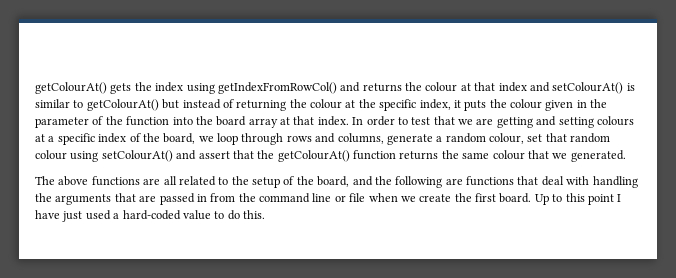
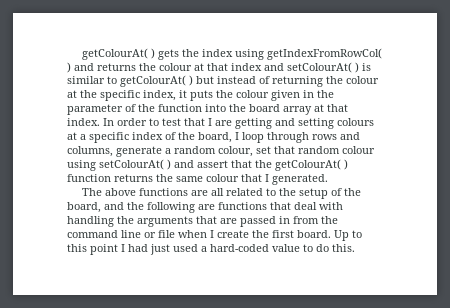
[35,82,107,94] getColourAt() -> [82,48,156,60] getColourAt( )
[217,82,337,94] getIndexFromRowCol() -> [267,48,383,60] [67,62,71,73] getIndexFromRowCol( )
[552,82,624,94] setColourAt() -> [287,62,359,73] setColourAt( )
[86,99,159,111] getColourAt() -> [120,75,193,87] getColourAt( )
[458,119,473,125] we -> [208,118,212,126] I
[198,136,214,142] we -> [235,132,239,140] I
[101,150,173,162] setColourAt() -> [99,159,171,170] setColourAt( )
[277,150,350,162] getColourAt() -> [275,159,348,171] getColourAt( )
[552,153,568,159] we -> [265,174,269,182] I
[400,196,416,202] we -> [210,230,214,238] I
[35,210,60,219] have -> [128,244,148,252] had

